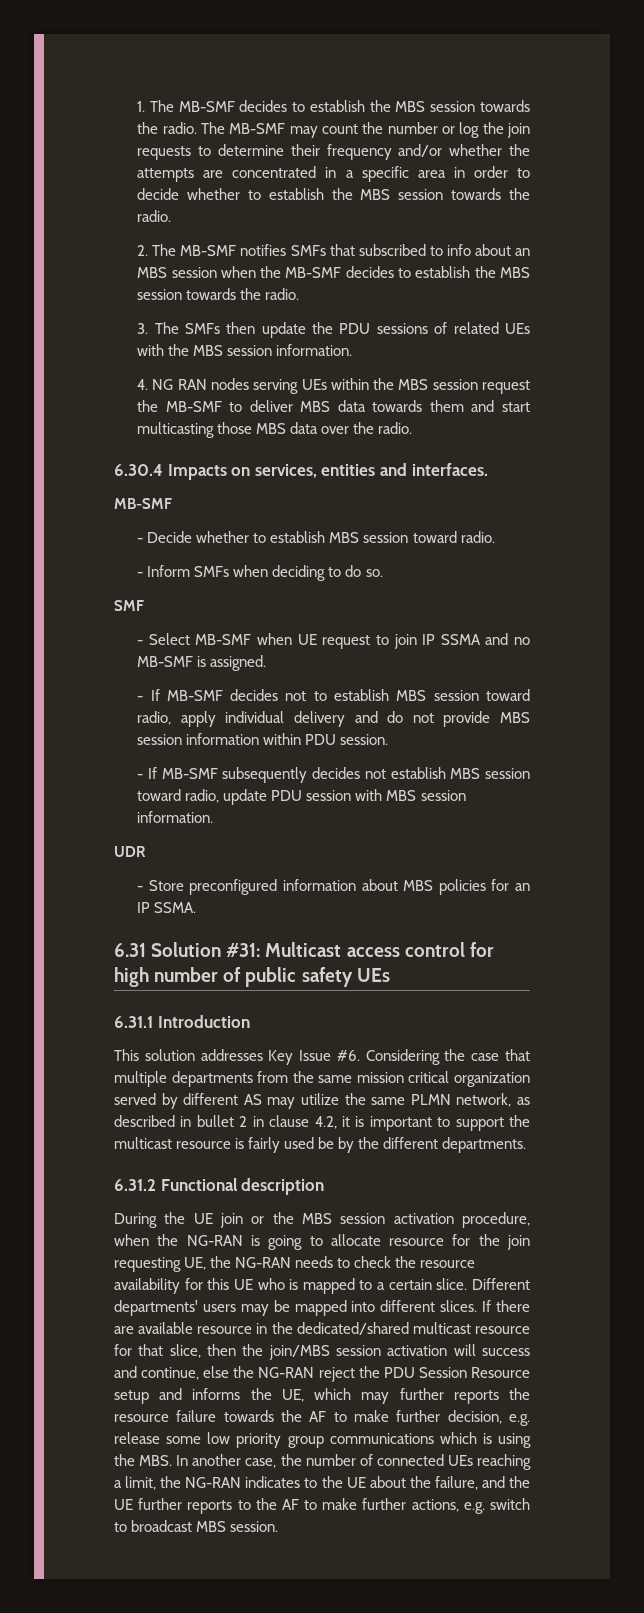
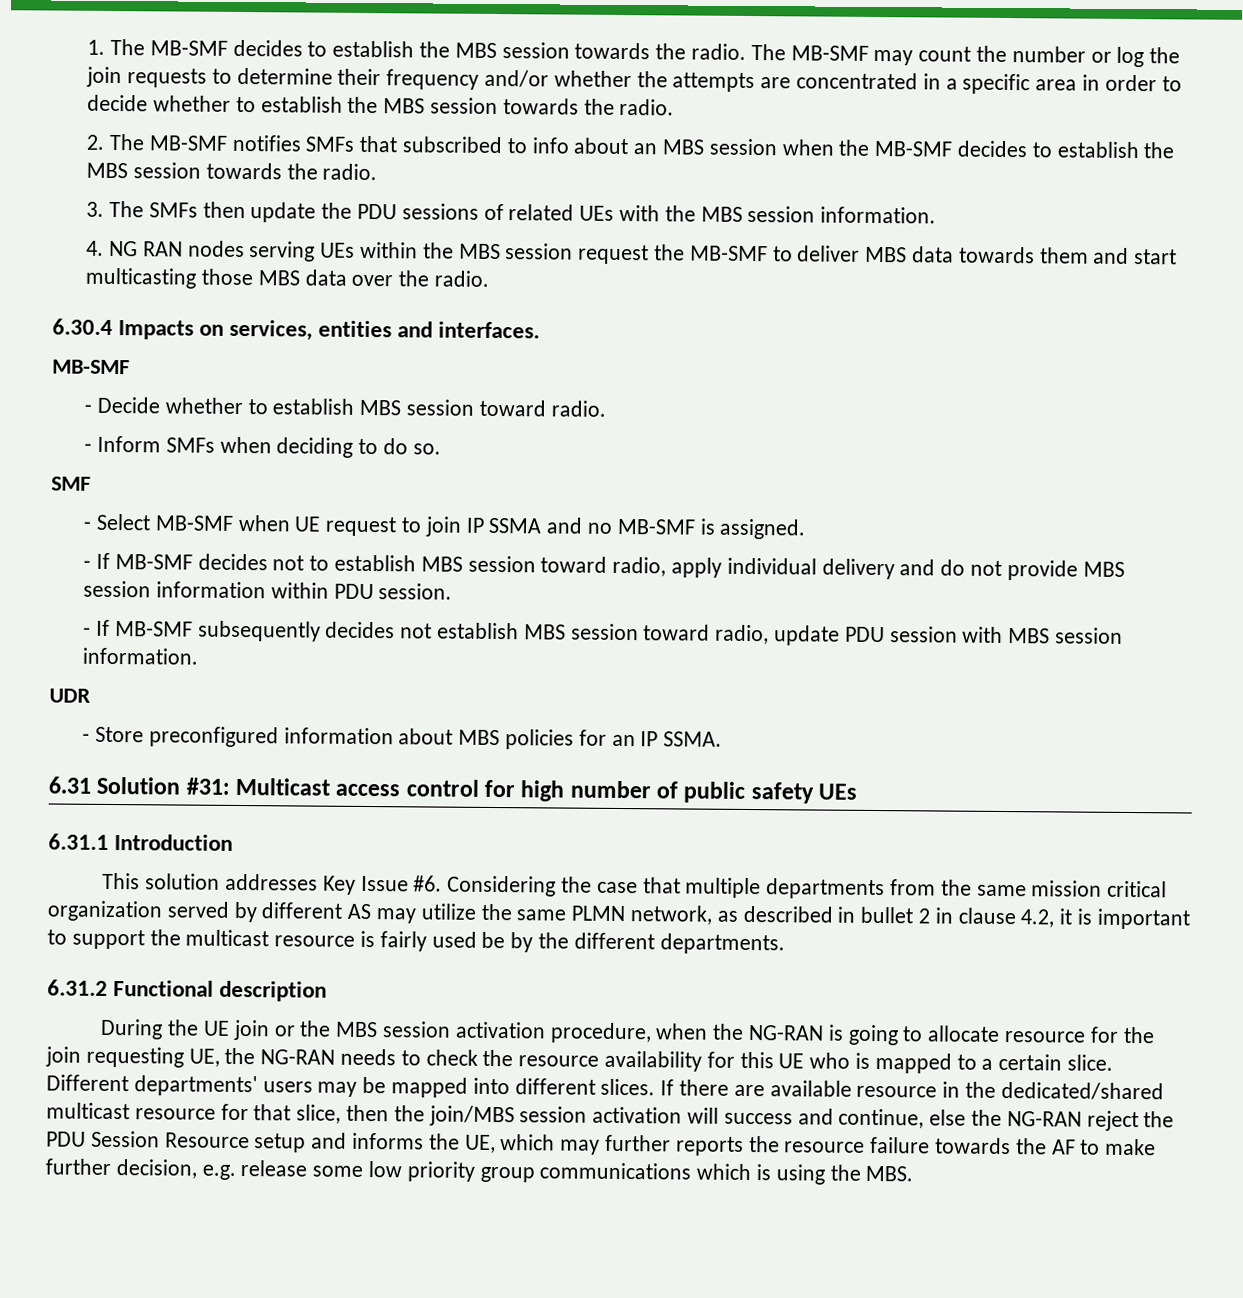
[176,1454,531,1470] [114,1476,530,1490] [114,1498,530,1514] [114,1520,279,1532] In another case, the number of connected UEs reaching a limit, the NG-RAN indicates to the UE about the failure, and the UE further reports to the AF to make further actions, e.g. switch to broadcast MBS session. -> (914, 1173) none

